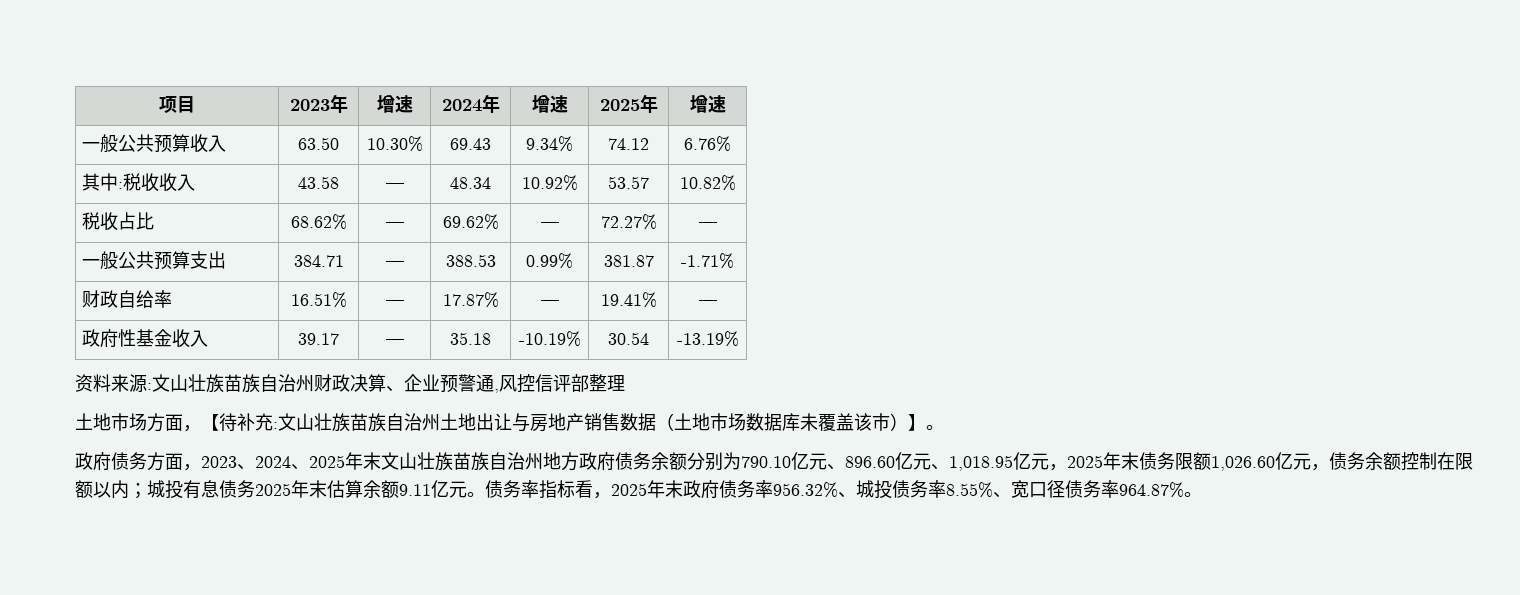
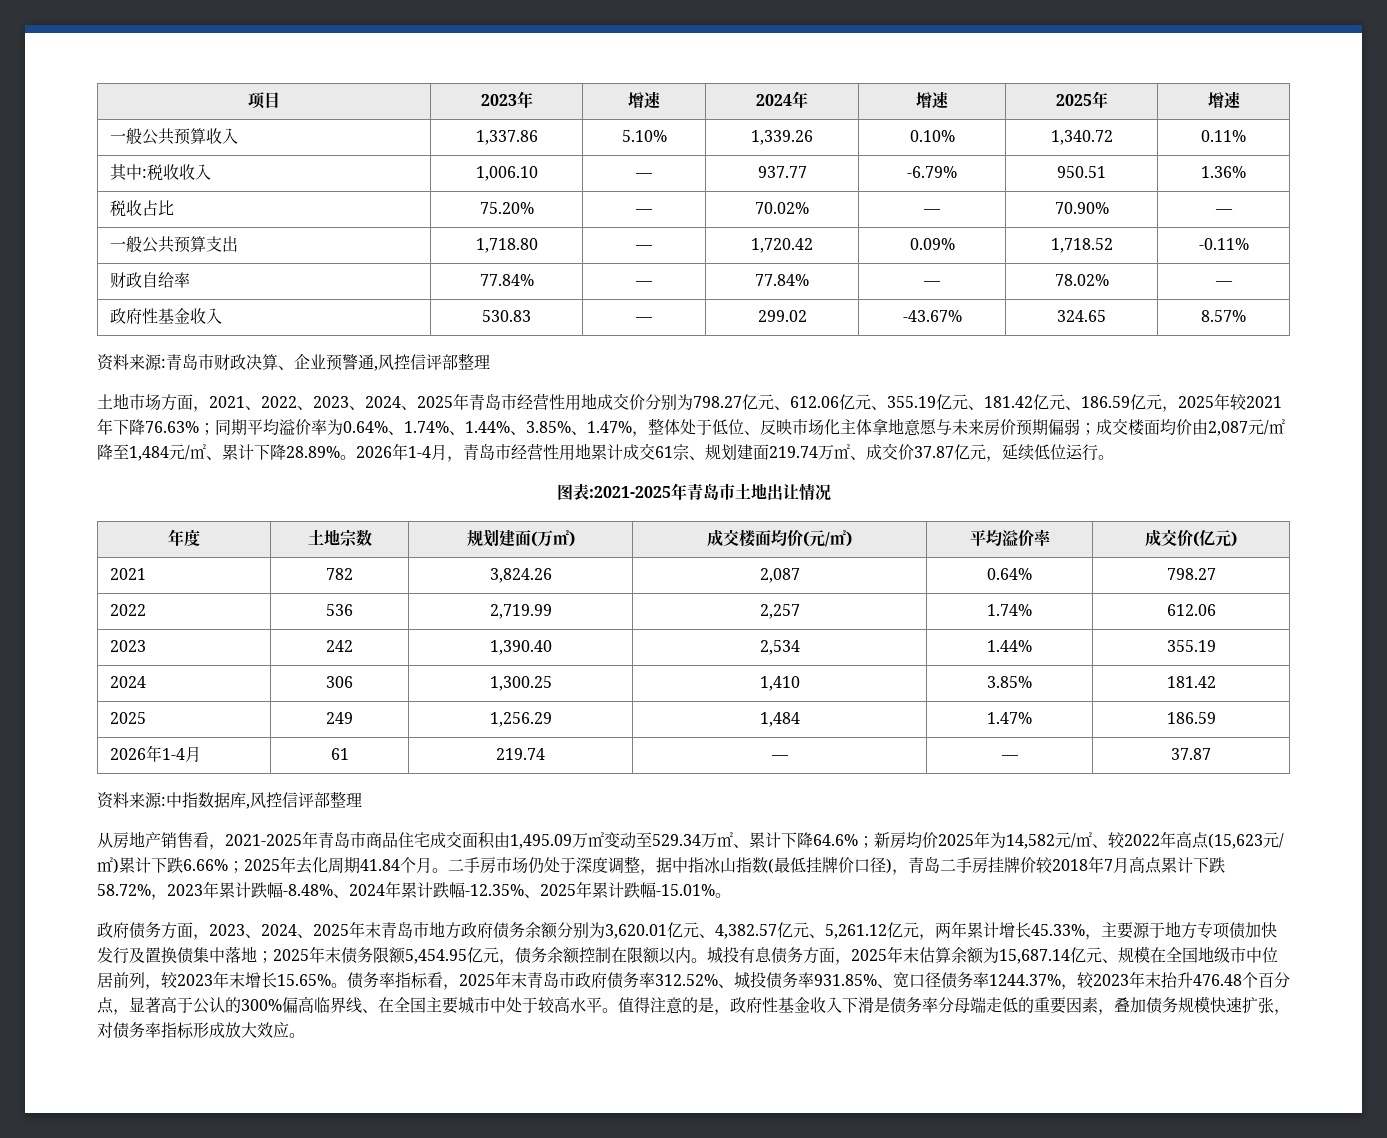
[298,137,339,150] [366,136,423,152] [450,138,492,150] [526,136,573,152] [608,138,649,150] [684,136,731,152] 63.50 | 10.30% | 69.43 | 9.34% | 74.12 | 6.76% -> [475,130,538,145] [621,130,667,142] [751,130,814,145] [909,130,955,142] [1050,130,1113,145] [1201,130,1246,142] 1,337.86 | 5.10% | 1,339.26 | 0.10% | 1,340.72 | 0.11%
[298,176,339,189] [385,183,404,189] [450,177,492,189] [521,175,578,191] [608,176,649,189] [679,175,736,191] 43.58 | — | 48.34 | 10.92% | 53.57 | 10.82% -> [475,166,538,181] [635,173,654,178] [757,166,807,178] [907,166,958,178] [1057,166,1106,178] [1201,166,1246,178] 1,006.10 | — | 937.77 | -6.79% | 950.51 | 1.36%
[290,214,347,230] [385,222,404,228] [442,214,499,230] [540,222,559,228] [600,214,657,230] 68.62% | — | 69.62% | — | 72.27% -> [479,202,534,214] [635,209,654,214] [755,202,810,214] [923,209,942,214] [1054,202,1109,214] 75.20% | — | 70.02% | — | 70.90%
[293,255,344,267] [385,261,404,267] [445,254,496,267] [526,253,573,269] [603,255,654,267] [681,253,734,269] 384.71 | — | 388.53 | 0.99% | 381.87 | -1.71% -> [475,238,538,253] [635,245,654,250] [751,238,814,253] [909,238,955,250] [1050,238,1113,253] [1198,238,1249,250] 1,718.80 | — | 1,720.42 | 0.09% | 1,718.52 | -0.11%
[290,292,347,308] [385,300,404,306] [442,292,499,308] [540,300,559,306] [600,292,657,308] 16.51% | — | 17.87% | — | 19.41% -> [479,274,534,286] [635,281,654,286] [755,274,810,286] [923,281,942,286] [1054,274,1109,286] 77.84% | — | 77.84% | — | 78.02%
[298,333,339,345] [385,339,404,345] [450,332,492,345] [518,331,581,347] [608,332,649,345] [676,331,739,347] [75,374,314,393] 39.17 | — | 35.18 | -10.19% | 30.54 | -13.19% // 资料来源:文山壮族苗族自治州 -> [482,310,531,322] [635,317,654,322] [757,310,807,322] [902,310,962,322] [1057,310,1106,322] [1201,310,1246,322] [97,354,214,371] 530.83 | — | 299.02 | -43.67% | 324.65 | 8.57% // 资料来源:青岛市
[201,413,926,432] 【待补充:文山壮族苗族自治州土地出让与房地产销售数据（土地市场数据库未覆盖该市）】 -> [209,393,1282,412] [97,418,1285,437] [97,443,1114,462] [556,483,831,501] [168,529,200,547] [307,529,372,547] [466,529,575,547] [707,529,853,547] [969,529,1051,546] [1145,529,1237,547] [109,568,146,580] [326,568,353,580] [489,568,552,583] [759,568,800,583] [987,568,1032,580] [1166,568,1216,580] [109,604,146,616] [326,604,353,616] [489,604,552,619] [759,604,800,619] [987,604,1032,616] [1166,604,1216,616] [109,640,146,652] [326,640,353,652] [489,640,552,655] [759,640,800,655] [987,640,1032,652] [1166,640,1216,652] [109,676,146,688] [326,676,353,688] [489,676,552,691] [759,676,800,691] [987,676,1032,688] [1166,676,1216,688] [109,712,146,724] [326,712,353,724] [489,712,552,727] [759,712,800,727] [987,712,1032,724] [1166,712,1216,724] [109,745,201,762] [330,748,349,760] [496,748,545,760] [770,755,789,760] [1000,755,1019,760] [1171,748,1211,760] [97,791,362,809] [97,831,1284,850] [97,856,1225,875] [97,881,715,900] 2021、2022、2023、2024、2025年青岛市经营性用地成交价分别为798.27亿元、612.06亿元、355.19亿元、181.42亿元、186.59亿元，2025年较2021年下降76.63%；同期平均溢价率为0.64%、1.74%、1.44%、3.85%、1.47%，整体处于低位、反映市场化主体拿地意愿与未来房价预期偏弱；成交楼面均价由2,087元/㎡降至1,484元/㎡、累计下降28.89%。2026年1-4月，青岛市经营性用地累计成交61宗、规划建面219.74万㎡、成交价37.87亿元，延续低位运行。 // 图表:2021-2025年青岛市土地出让情况 // 年度 | 土地宗数 | 规划建面(万㎡) | 成交楼面均价(元/㎡) | 平均溢价率 | 成交价(亿元) // 2021 | 782 | 3,824.26 | 2,087 | 0.64% | 798.27 // 2022 | 536 | 2,719.99 | 2,257 | 1.74% | 612.06 // 2023 | 242 | 1,390.40 | 2,534 | 1.44% | 355.19 // 2024 | 306 | 1,300.25 | 1,410 | 3.85% | 181.42 // 2025 | 249 | 1,256.29 | 1,484 | 1.47% | 186.59 // 2026年1-4月 | 61 | 219.74 | — | — | 37.87 // 资料来源:中指数据库,风控信评部整理 // 从房地产销售看，2021-2025年青岛市商品住宅成交面积由1,495.09万㎡变动至529.34万㎡、累计下降64.6%；新房均价2025年为14,582元/㎡、较2022年高点(15,623元/㎡)累计下跌6.66%；2025年去化周期41.84个月。二手房市场仍处于深度调整，据中指冰山指数(最低挂牌价口径)，青岛二手房挂牌价较2018年7月高点累计下跌58.72%，2023年累计跌幅-8.48%、2024年累计跌幅-12.35%、2025年累计跌幅-15.01%
[381,452,543,471] 文山壮族苗族自治州 -> [381,922,429,938] 青岛市
[741,452,1067,471] 790.10亿元、896.60亿元、1,018.95亿元， -> [605,921,1277,940] [97,946,273,964] 3,620.01亿元、4,382.57亿元、5,261.12亿元，两年累计增长45.33%，主要源于地方专项债加快发行及置换债集中落地；
[1211,456,1275,471] 1,026.60 -> [405,949,467,964] 5,454.95
[129,483,147,499] ； -> [691,958,707,963] 。
(255, 489) none -> [803,947,851,965] 方面，
[399,480,467,498] 9.11亿元 -> [983,946,1278,964] [97,971,331,990] 为15,687.14亿元、规模在全国地级市中位居前列，较2023年末增长15.65%
(683, 489) none -> [527,972,575,988] 青岛市
[773,482,838,498] 956.32% -> [655,974,718,986] 312.52%
[946,482,993,498] 8.55% -> [814,974,877,986] 931.85%
[1119,482,1184,498] 964.87% -> [989,971,1290,990] [97,996,1290,1015] [97,1022,289,1039] 1244.37%，较2023年末抬升476.48个百分点，显著高于公认的300%偏高临界线、在全国主要城市中处于较高水平。值得注意的是，政府性基金收入下滑是债务率分母端走低的重要因素，叠加债务规模快速扩张，对债务率指标形成放大效应

